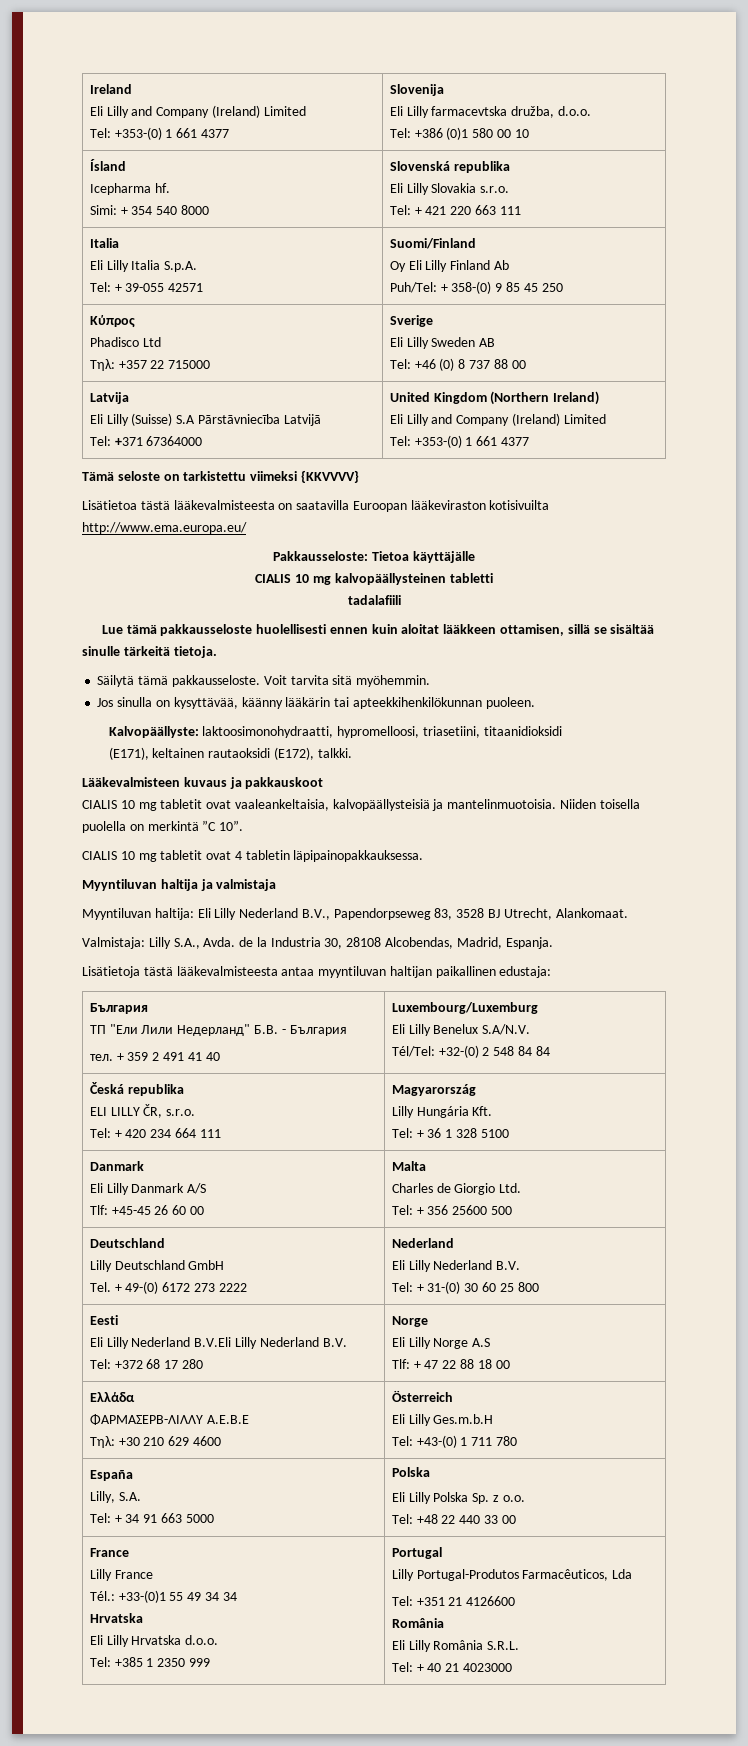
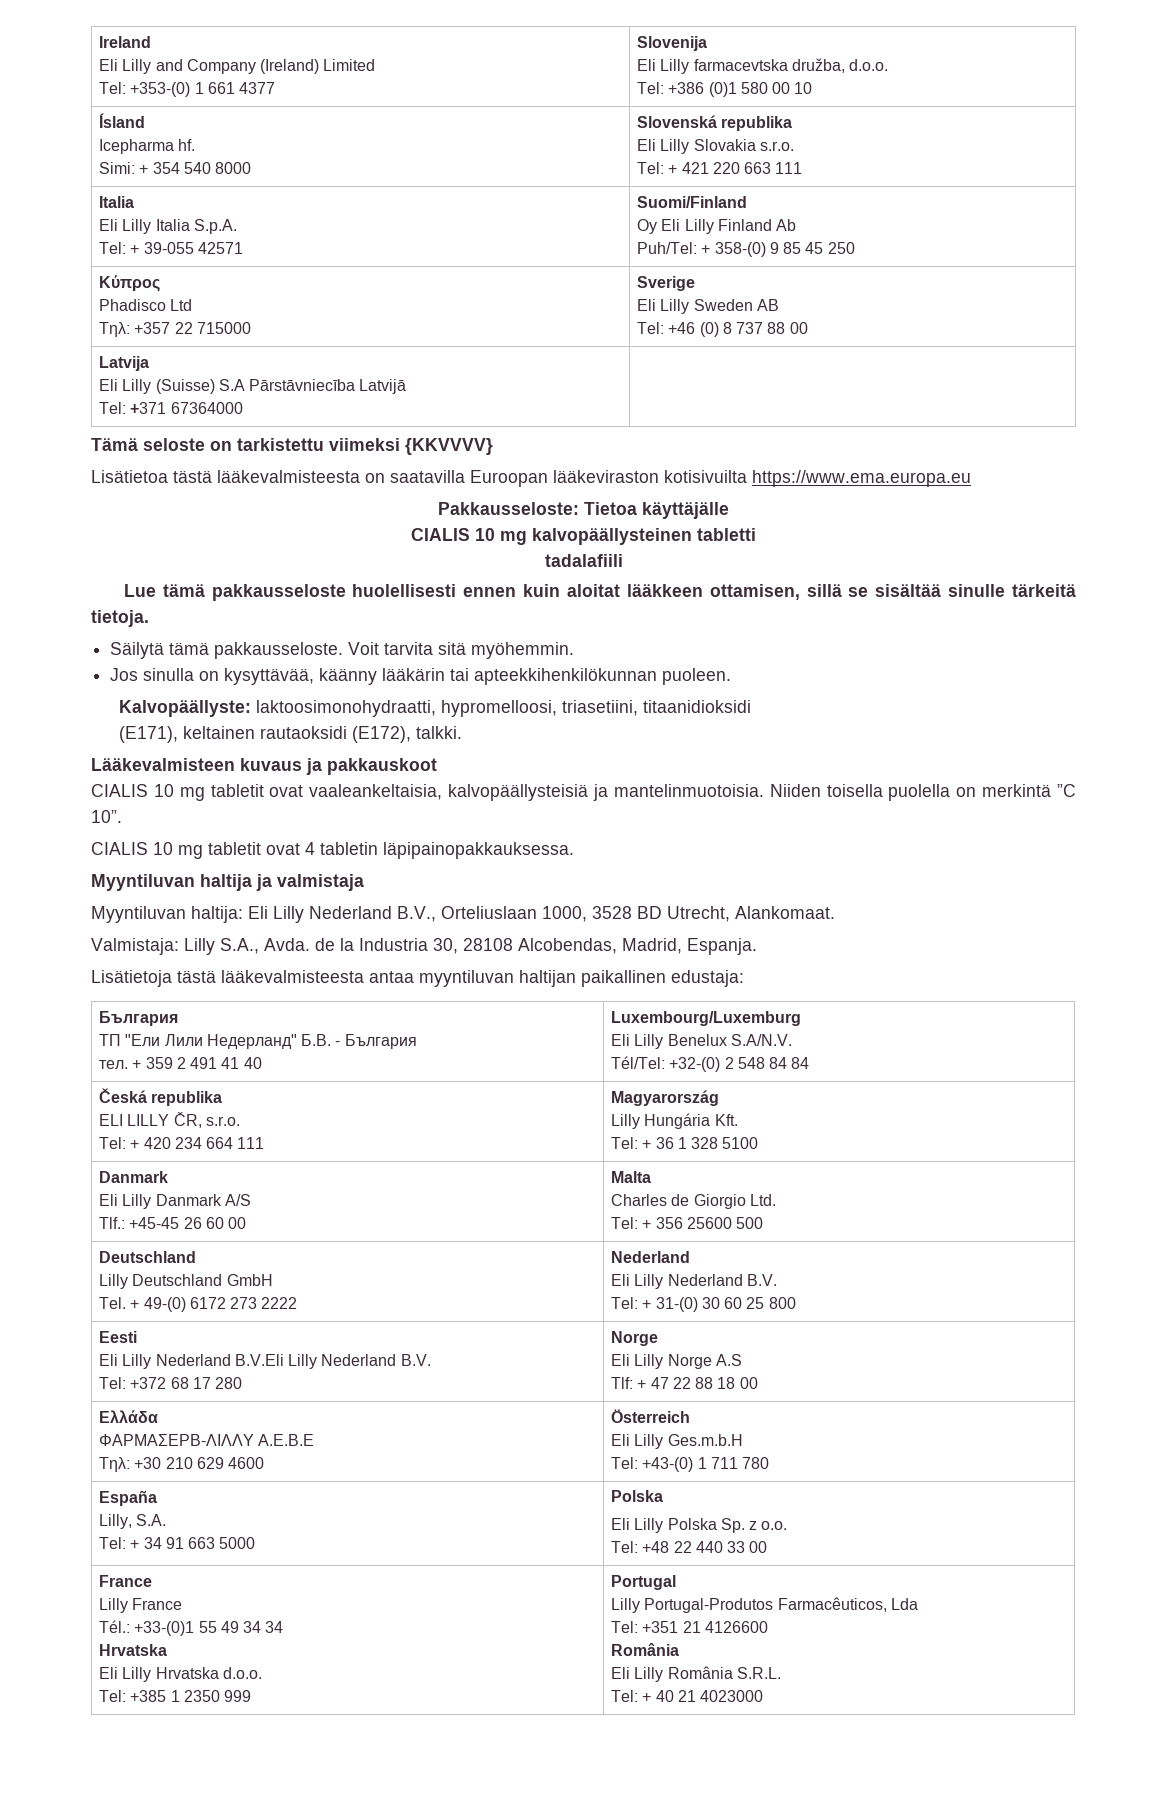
[389,391,600,405] [389,413,606,426] [389,435,530,448] United Kingdom (Northern Ireland) // Eli Lilly and Company (Ireland) Limited // Tel: +353-(0) 1 661 4377 -> (243, 408) none
[82,522,247,534] http://www.ema.europa.eu/ -> [752,470,971,487] https://www.ema.europa.eu
[333,908,501,920] Papendorpseweg 83, 3528 BJ -> [441,906,662,922] Orteliuslaan 1000, 3528 BD
[89,1205,108,1215] Tlf: -> [98,1217,125,1229] Tlf.:

